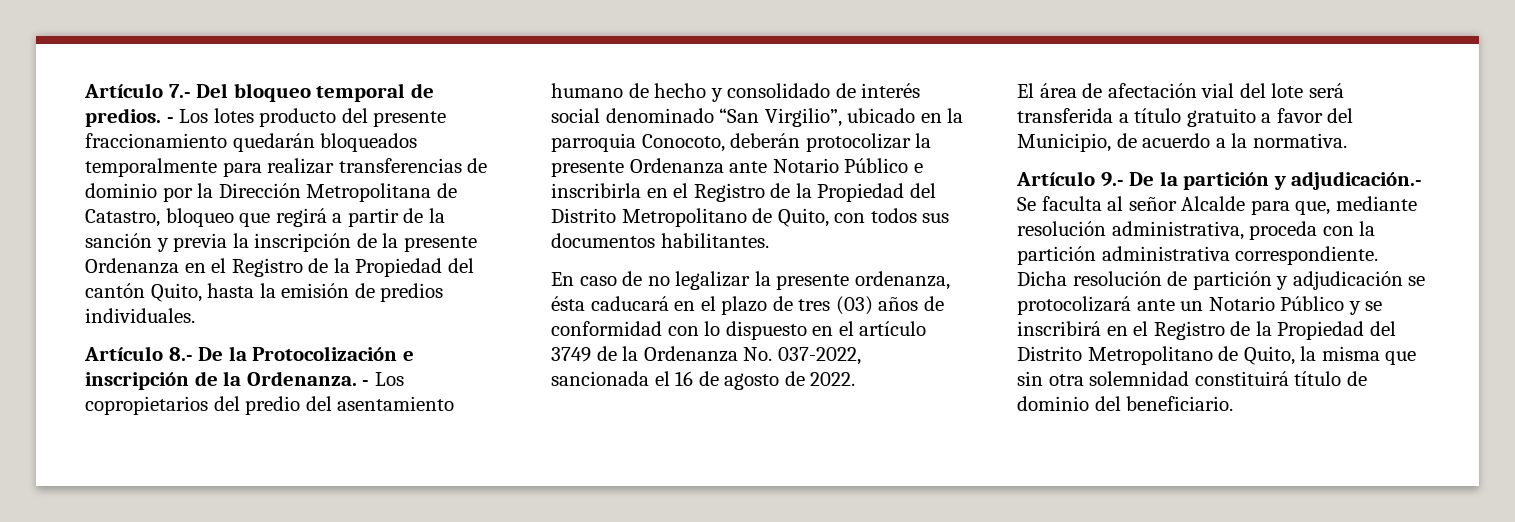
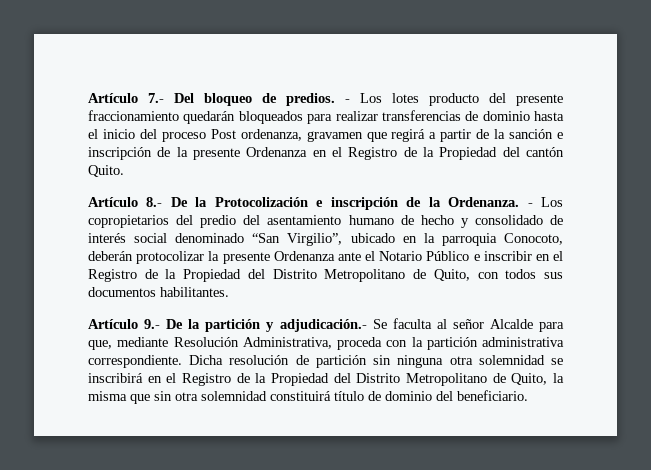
[316,83,406,102] temporal -> (252, 99) none
[85,158,217,177] temporalmente -> (303, 117) none
[162,183,457,202] [85,208,234,227] por la Dirección Metropolitana de Catastro, bloqueo -> [534,111,564,121] [88,129,363,142] hasta el inicio del proceso Post ordenanza, gravamen
[156,233,249,252] y previa la -> [557,132,564,139] e
[150,283,444,302] [85,308,195,323] Quito, hasta la emisión de predios individuales. -> [88,165,124,177] Quito.
(768, 167) none -> [364,251,375,261] el
[551,183,641,198] inscribirla -> [483,251,532,261] inscribir
[551,271,950,290] [551,296,944,315] [551,321,927,340] [551,346,861,365] [551,371,856,390] [1017,83,1344,98] [1017,108,1354,127] [1017,133,1347,152] // En caso de no legalizar la presente ordenanza, ésta caducará en el plazo de tres (03) años de conformidad con lo dispuesto en el artículo 3749 de la Ordenanza No. 037-2022, sancionada el 16 de agosto de 2022. // El área de afectación vial del lote será transferida a título gratuito a favor del Municipio, de acuerdo a la normativa. -> (229, 292) none
[1017,221,1244,240] resolución administrativa, -> [173,337,332,349] Resolución Administrativa,
[1276,271,1426,290] [1017,296,1361,315] y adjudicación se protocolizará ante un Notario Público y -> [373,355,545,368] sin ninguna otra solemnidad

